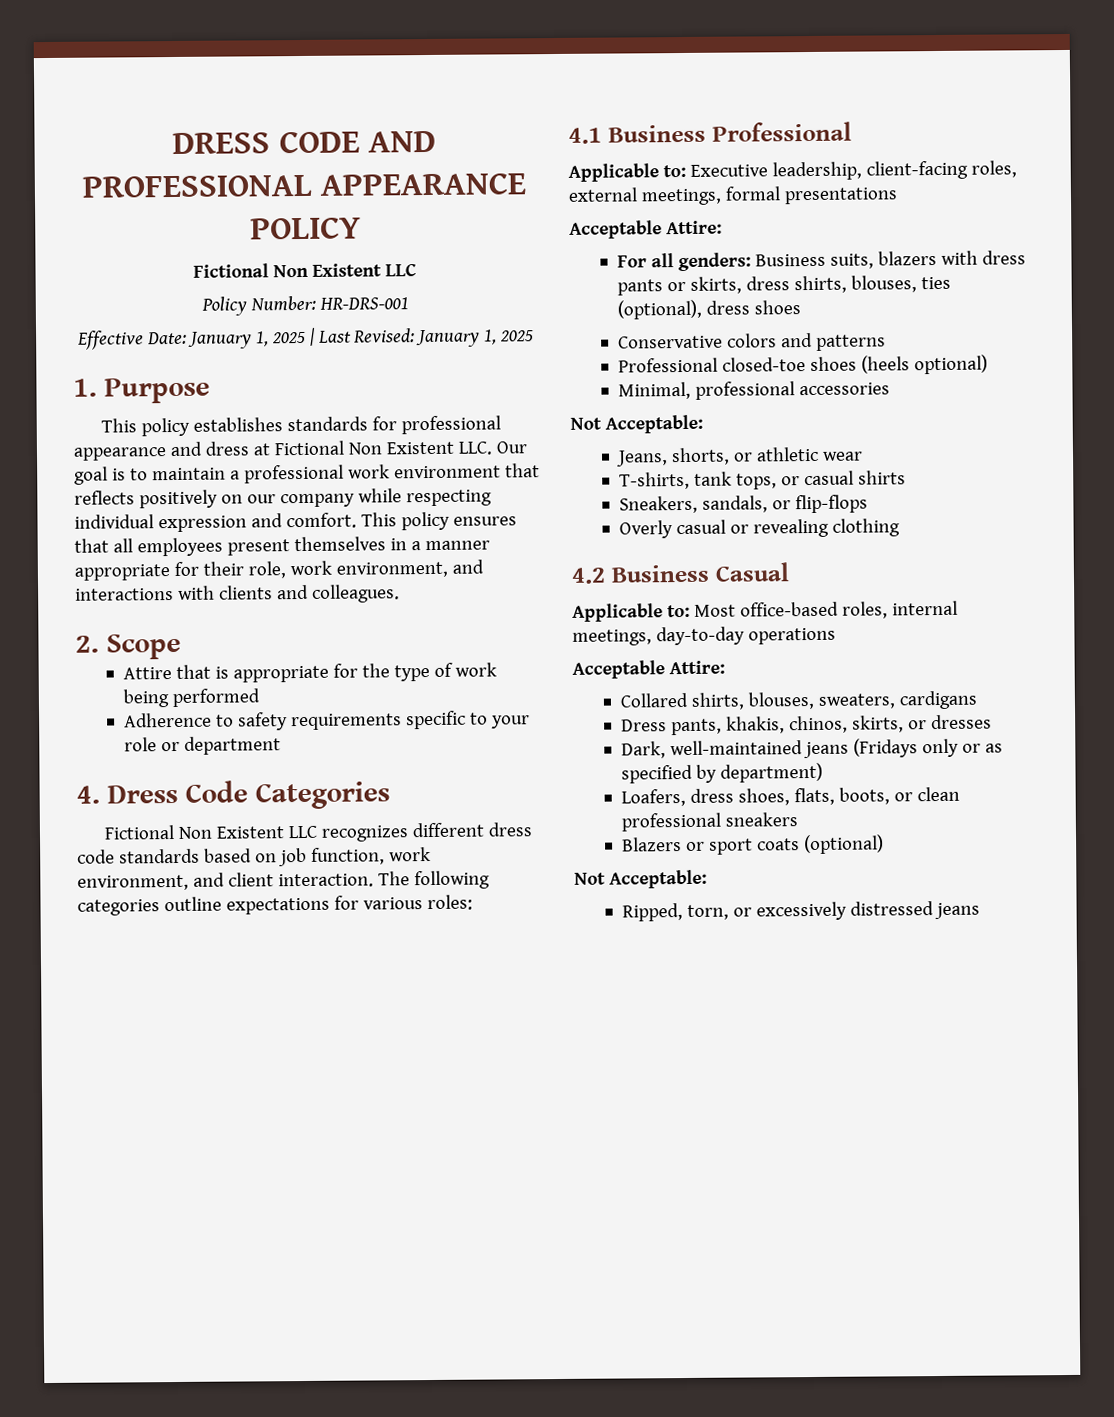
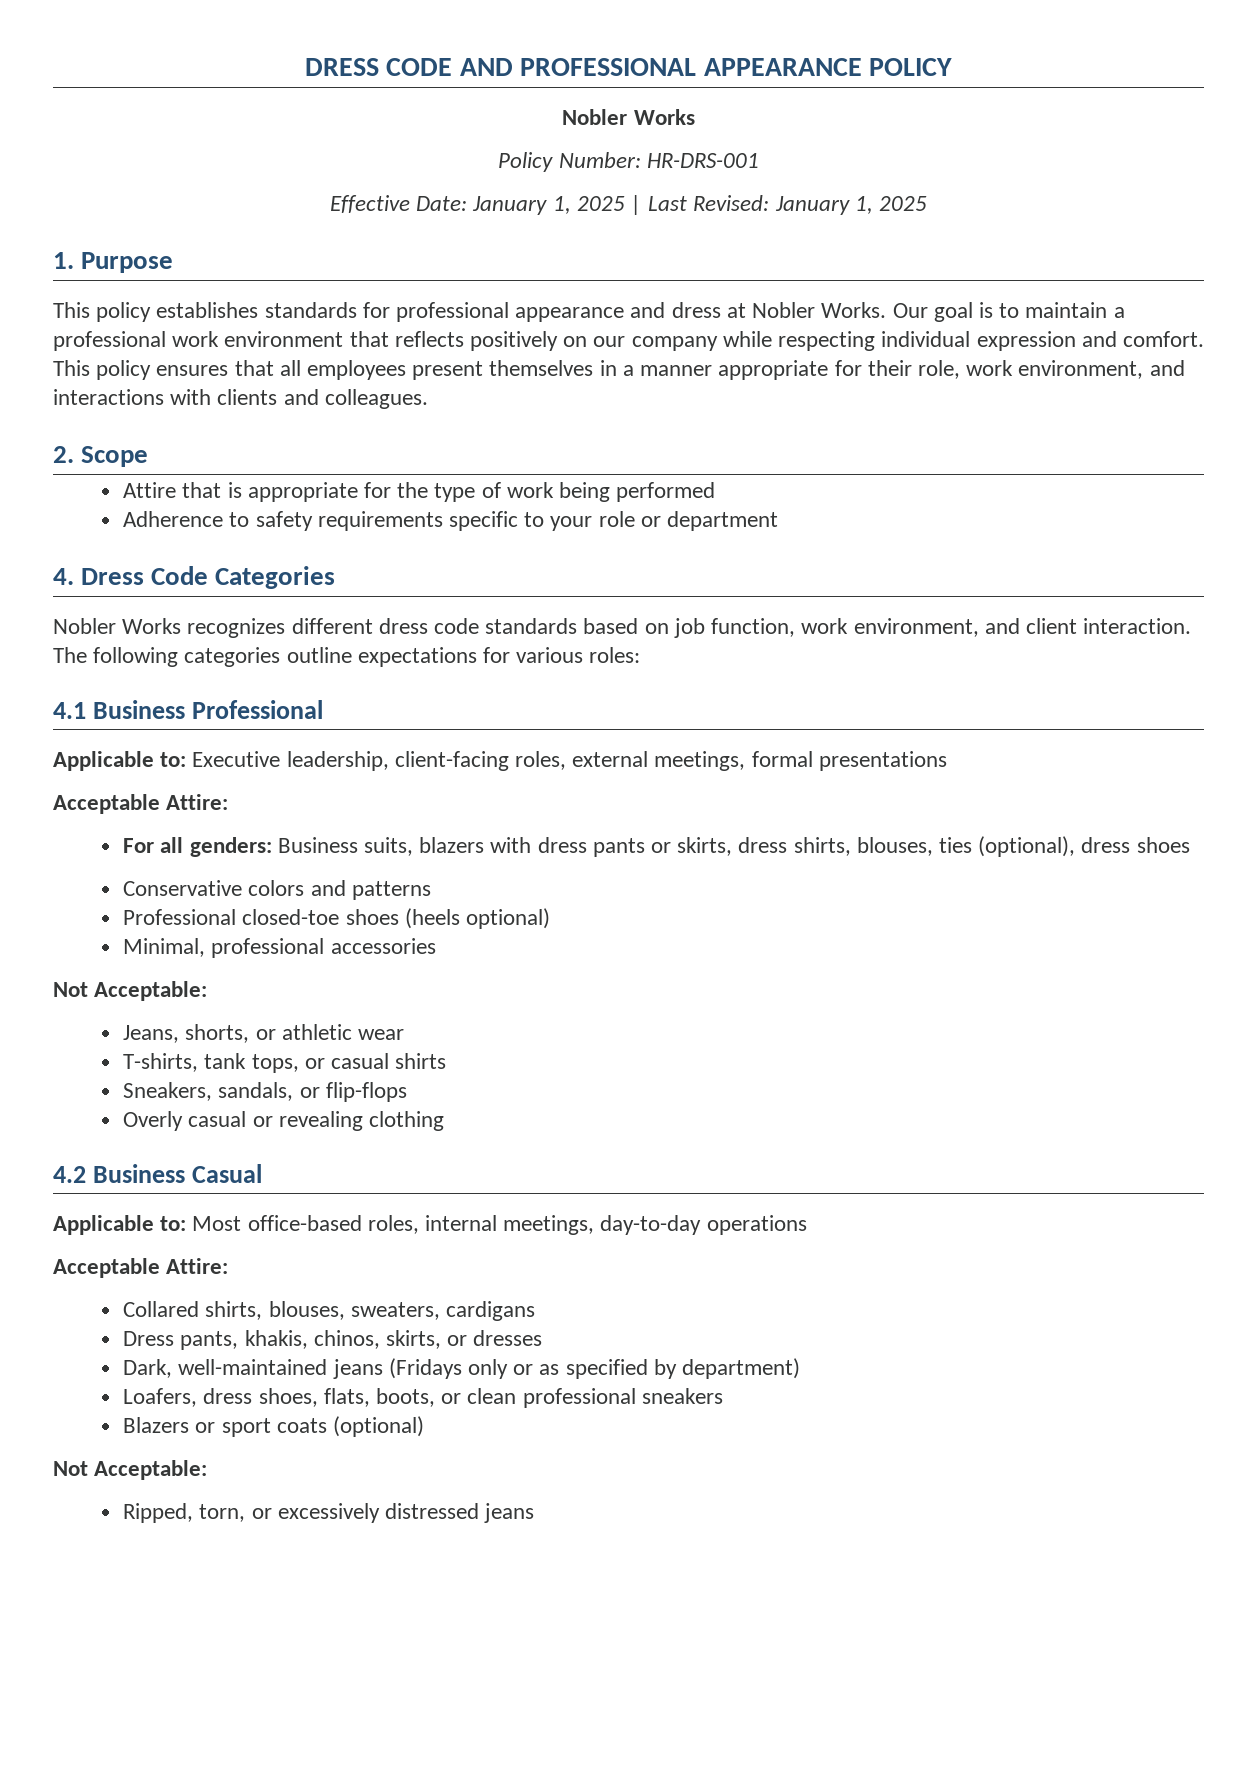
[193,263,417,278] Fictional Non Existent LLC -> [562,109,695,125] Nobler Works
[273,440,493,456] Fictional Non Existent LLC. -> [752,302,887,318] Nobler Works.
[104,825,319,840] Fictional Non Existent LLC -> [53,618,182,634] Nobler Works

